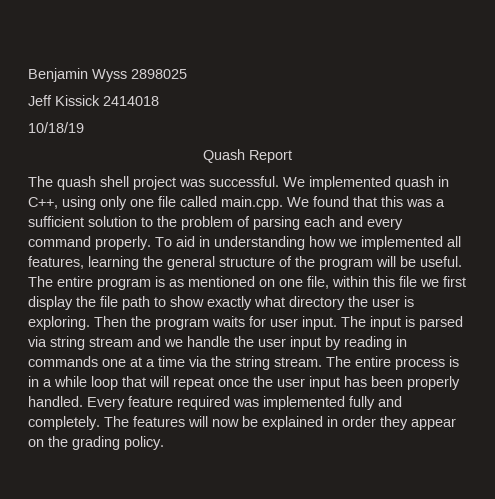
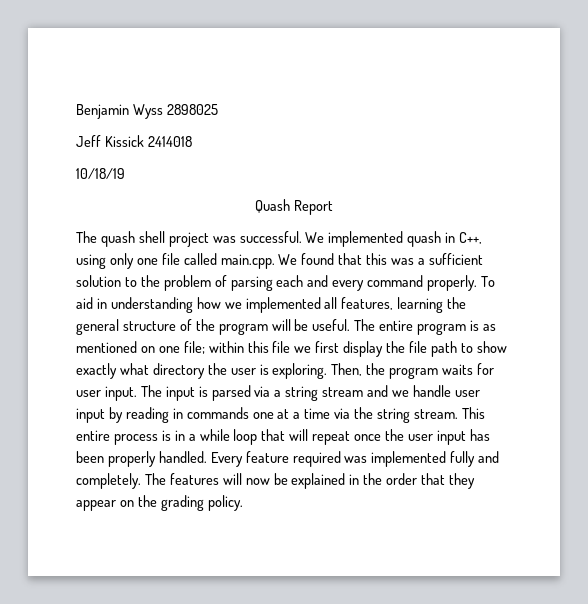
[307,276,329,289] file, -> [183,341,205,354] file;
[94,316,127,327] Then -> [331,363,363,376] Then,
(47, 341) none -> [274,390,282,397] a
[234,336,254,347] the -> (451, 391) none
[326,356,351,367] The -> [461,407,485,419] This
[342,416,376,427] order -> [363,473,446,485] the order that

